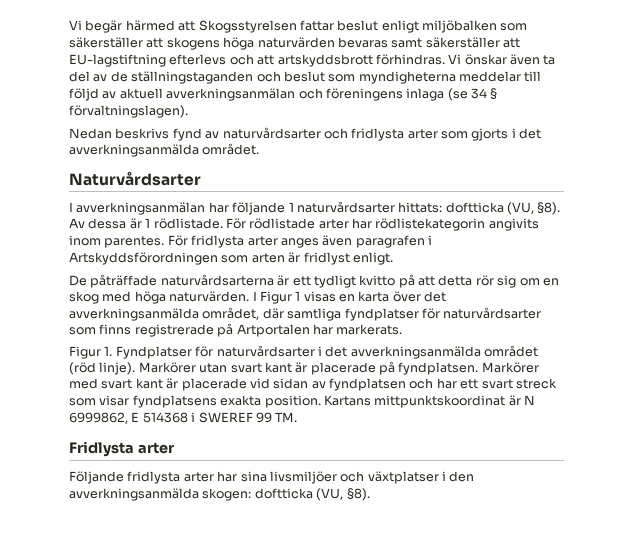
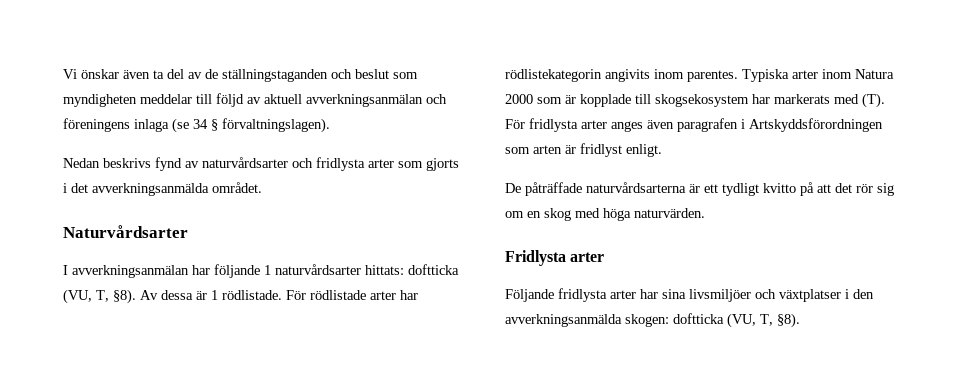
[69,20,528,33] [69,37,520,50] [69,54,462,67] Vi begär härmed att Skogsstyrelsen fattar beslut enligt miljöbalken som säkerställer att skogens höga naturvärden bevaras samt säkerställer att EU-lagstiftning efterlevs och att artskyddsbrott förhindras. Vi -> [63,69,77,79] Vi
[358,71,456,84] myndigheterna -> [63,94,137,107] myndigheten
(534, 208) none -> [96,290,109,302] T,
(165, 242) none -> [742,69,894,82] [505,93,885,108] Typiska arter inom Natura 2000 som är kopplade till skogsekosystem har markerats med (T).
[438,275,473,286] detta -> [835,183,852,193] det
[252,291,447,304] [69,307,542,321] [69,323,403,337] [69,345,538,359] [69,361,539,375] [69,378,557,391] [69,395,535,408] [69,412,298,424] I Figur 1 visas en karta över det avverkningsanmälda området, där samtliga fyndplatser för naturvårdsarter som finns registrerade på Artportalen har markerats. // Figur 1. Fyndplatser för naturvårdsarter i det avverkningsanmälda området (röd linje). Markörer utan svart kant är placerade på fyndplatsen. Markörer med svart kant är placerade vid sidan av fyndplatsen och har ett svart streck som visar fyndplatsens exakta position. Kartans mittpunktskoordinat är N 6999862, E 514368 i SWEREF 99 TM. -> (705, 213) none
(344, 494) none -> [760,314,773,326] T,

